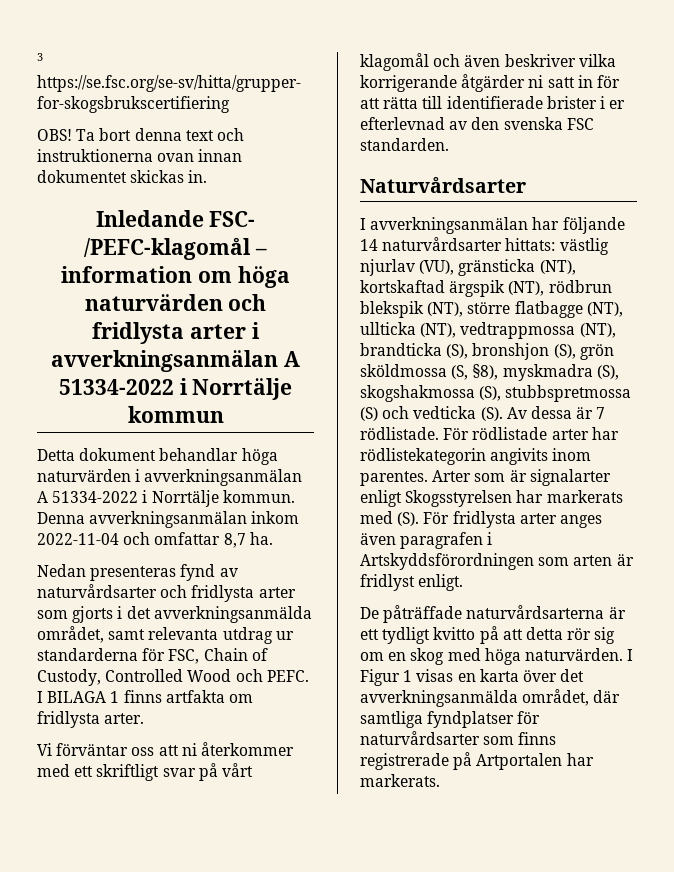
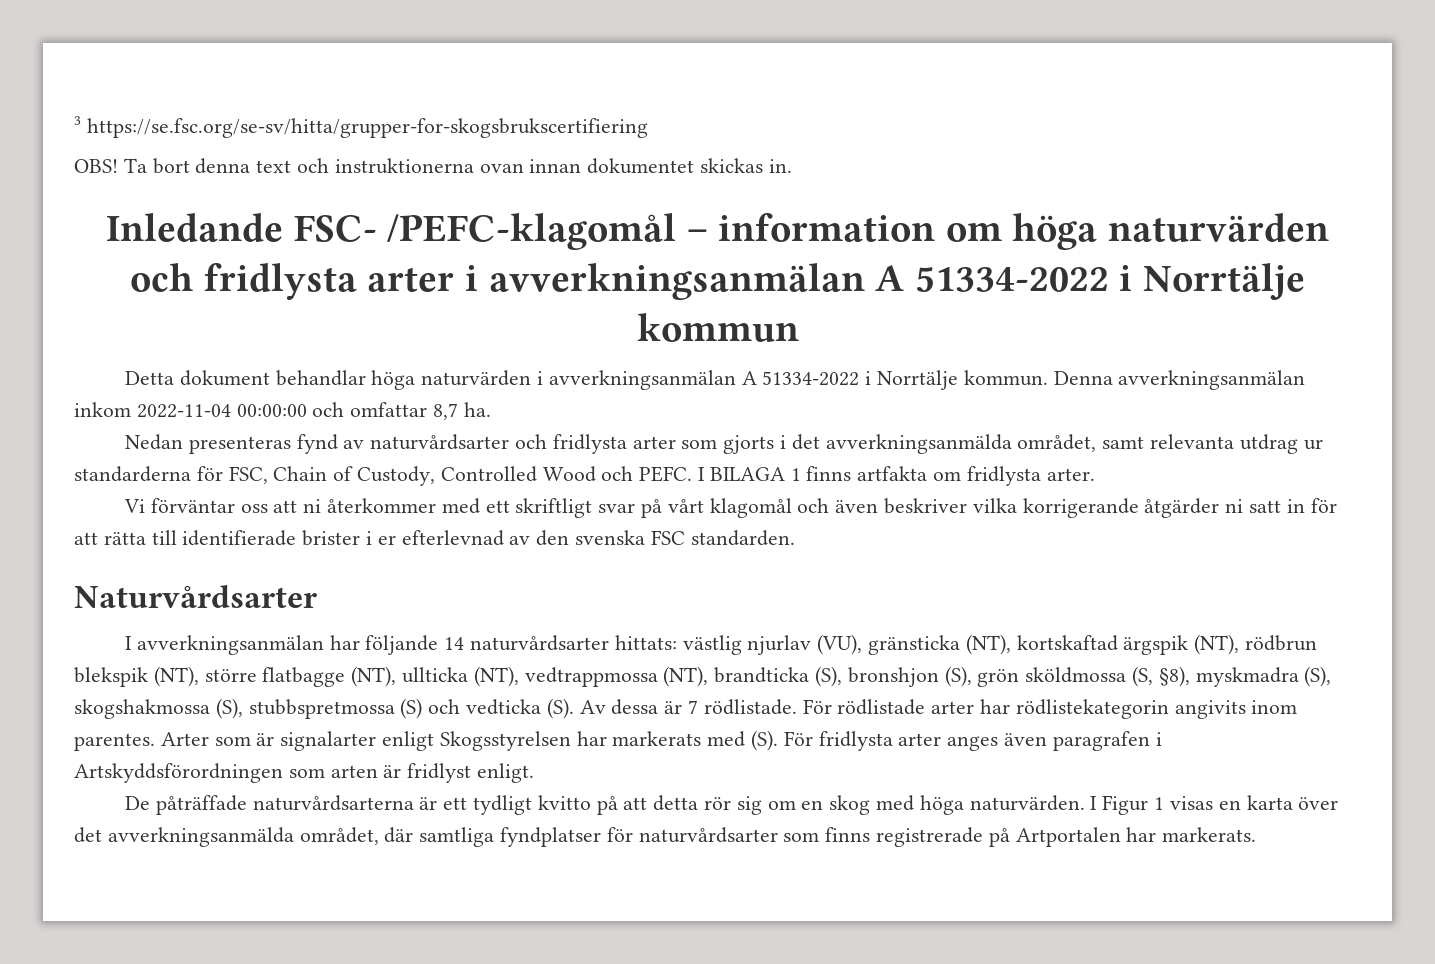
(119, 539) none -> [236,404,307,417] 00:00:00

